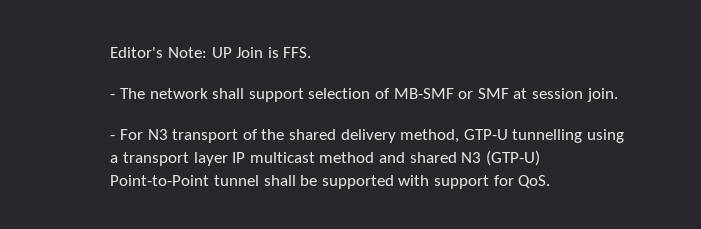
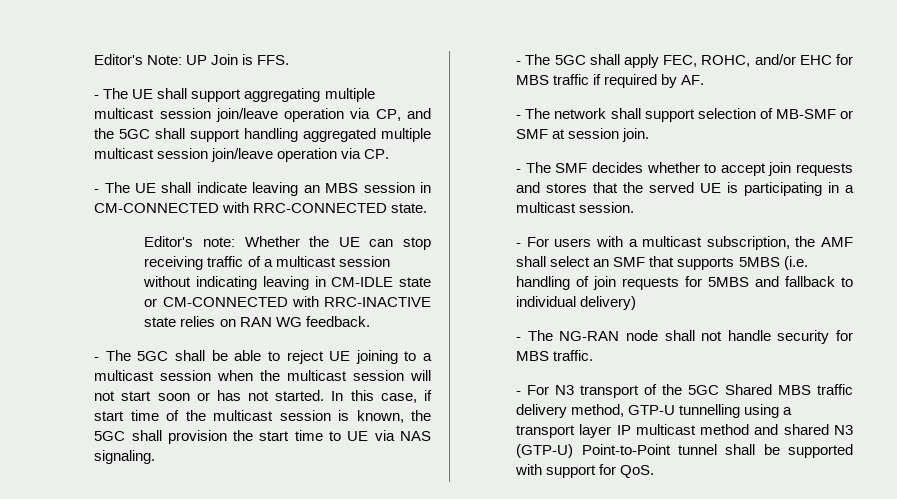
(312, 52) none -> [94,88,375,102] [94,108,432,122] [94,128,432,142] [94,148,390,162] [94,182,432,196] [94,202,428,213] [144,236,432,250] [144,256,390,270] [143,276,431,290] [144,296,431,307] [144,316,370,327] [94,350,432,364] [94,370,431,381] [94,390,433,403] [94,410,431,423] [94,430,431,444] [94,450,156,464] [516,54,853,68] [516,74,705,88] // - The UE shall support aggregating multiple multicast session join/leave operation via CP, and the 5GC shall support handling aggregated multiple multicast session join/leave operation via CP. // - The UE shall indicate leaving an MBS session in CM-CONNECTED with RRC-CONNECTED state. // Editor's note: Whether the UE can stop receiving traffic of a multicast session without indicating leaving in CM-IDLE state or CM-CONNECTED with RRC-INACTIVE state relies on RAN WG feedback. // - The 5GC shall be able to reject UE joining to a multicast session when the multicast session will not start soon or has not started. In this case, if start time of the multicast session is known, the 5GC shall provision the start time to UE via NAS signaling. // - The 5GC shall apply FEC, ROHC, and/or EHC for MBS traffic if required by AF.
(618, 95) none -> [516,162,853,176] [516,182,854,196] [516,202,635,213] [516,236,853,250] [516,256,808,270] [516,276,853,290] [516,296,637,310] [516,330,853,344] [516,350,594,361] // - The SMF decides whether to accept join requests and stores that the served UE is participating in a multicast session. // - For users with a multicast subscription, the AMF shall select an SMF that supports 5MBS (i.e. handling of join requests for 5MBS and fallback to individual delivery) // - The NG-RAN node shall not handle security for MBS traffic.
[288,129,336,140] shared -> [688,384,853,395] 5GC Shared MBS traffic

